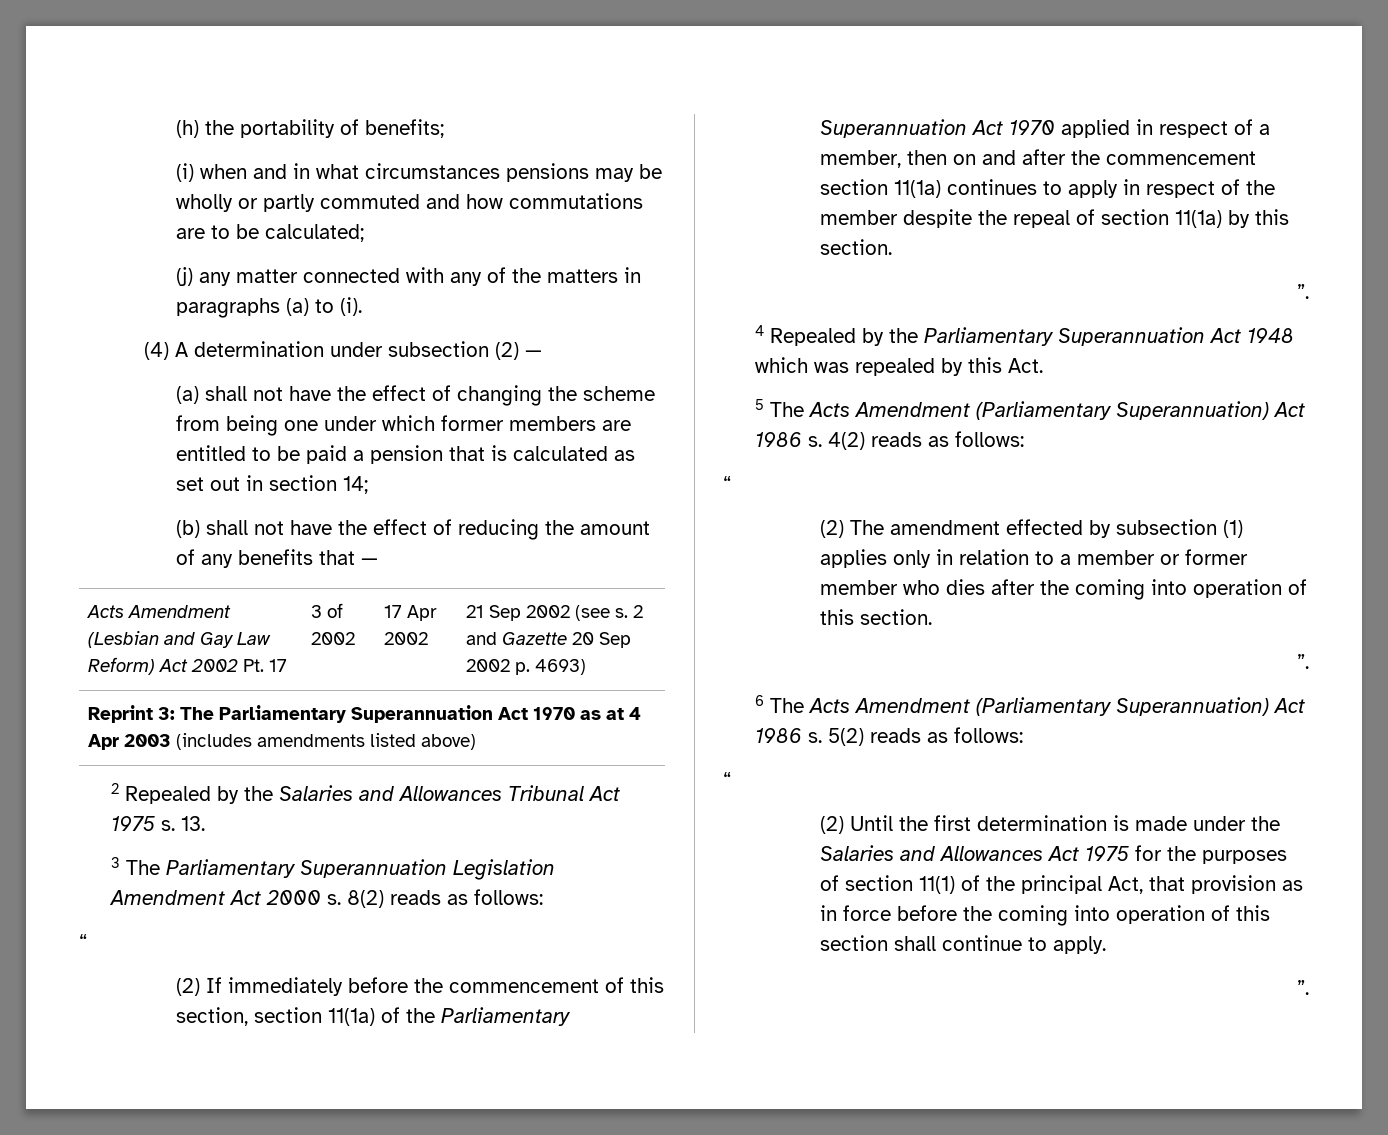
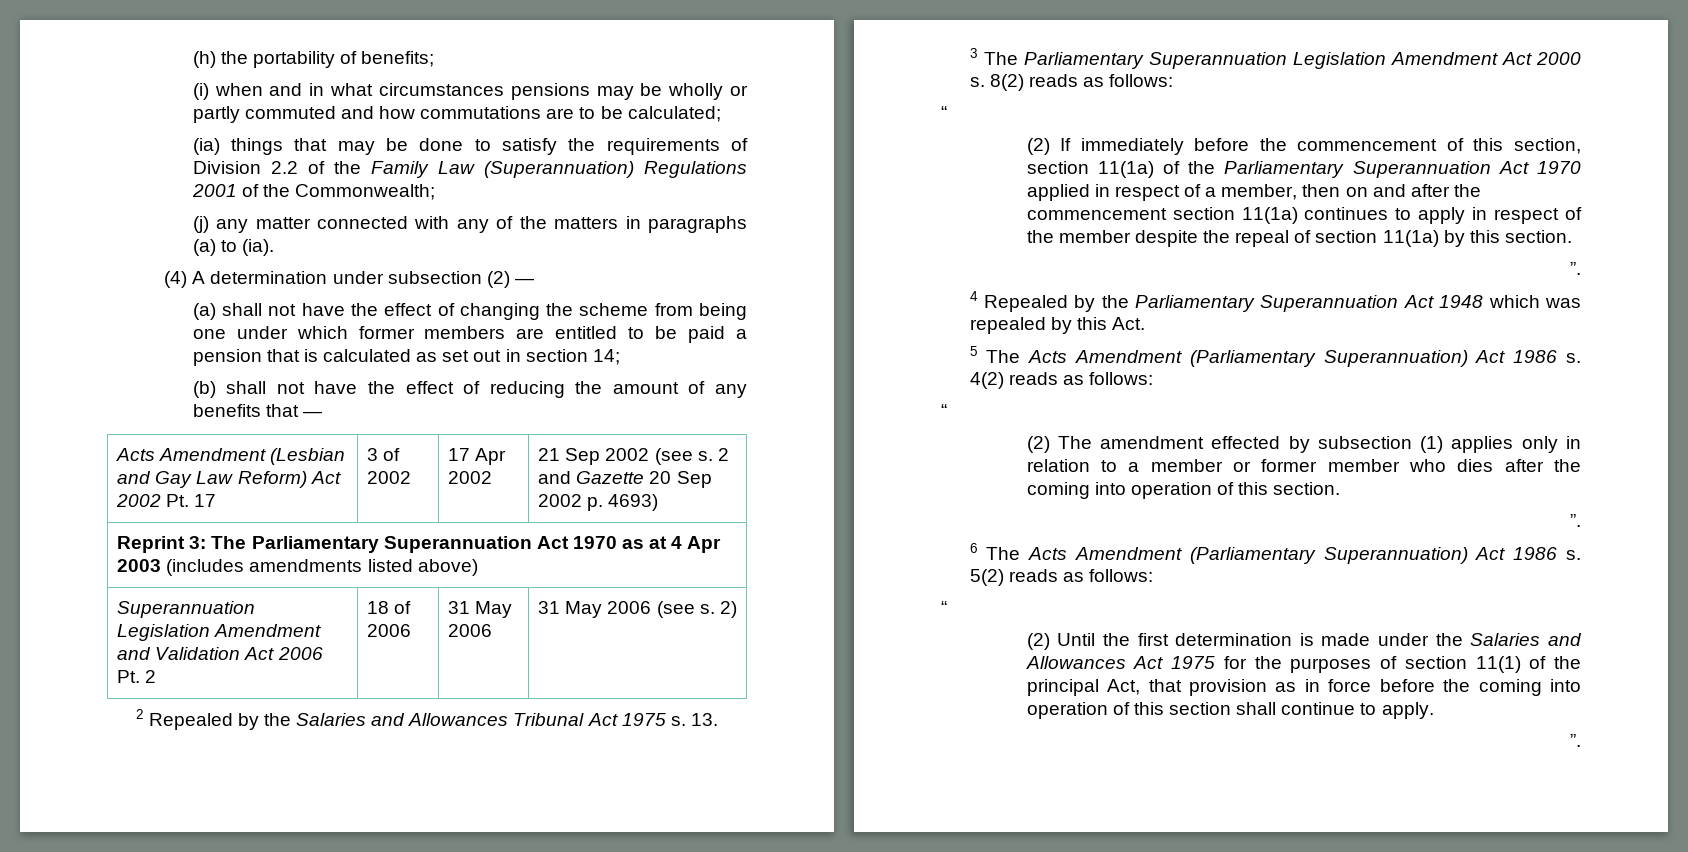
(365, 233) none -> [192,138,749,155] [192,161,747,178] [191,184,436,200] // (ia) things that may be done to satisfy the requirements of Division 2.2 of the Family Law (Superannuation) Regulations 2001 of the Commonwealth;
[340,297,363,316] (i). -> [241,239,274,256] (ia).
(476, 742) none -> [117,601,256,618] [117,624,322,641] [117,647,323,660] [117,670,157,683] [367,601,412,614] [367,624,412,637] [448,601,513,618] [448,624,493,637] [538,601,737,618] // Superannuation Legislation Amendment and Validation Act 2006 Pt. 2 | 18 of 2006 | 31 May 2006 | 31 May 2006 (see s. 2)

